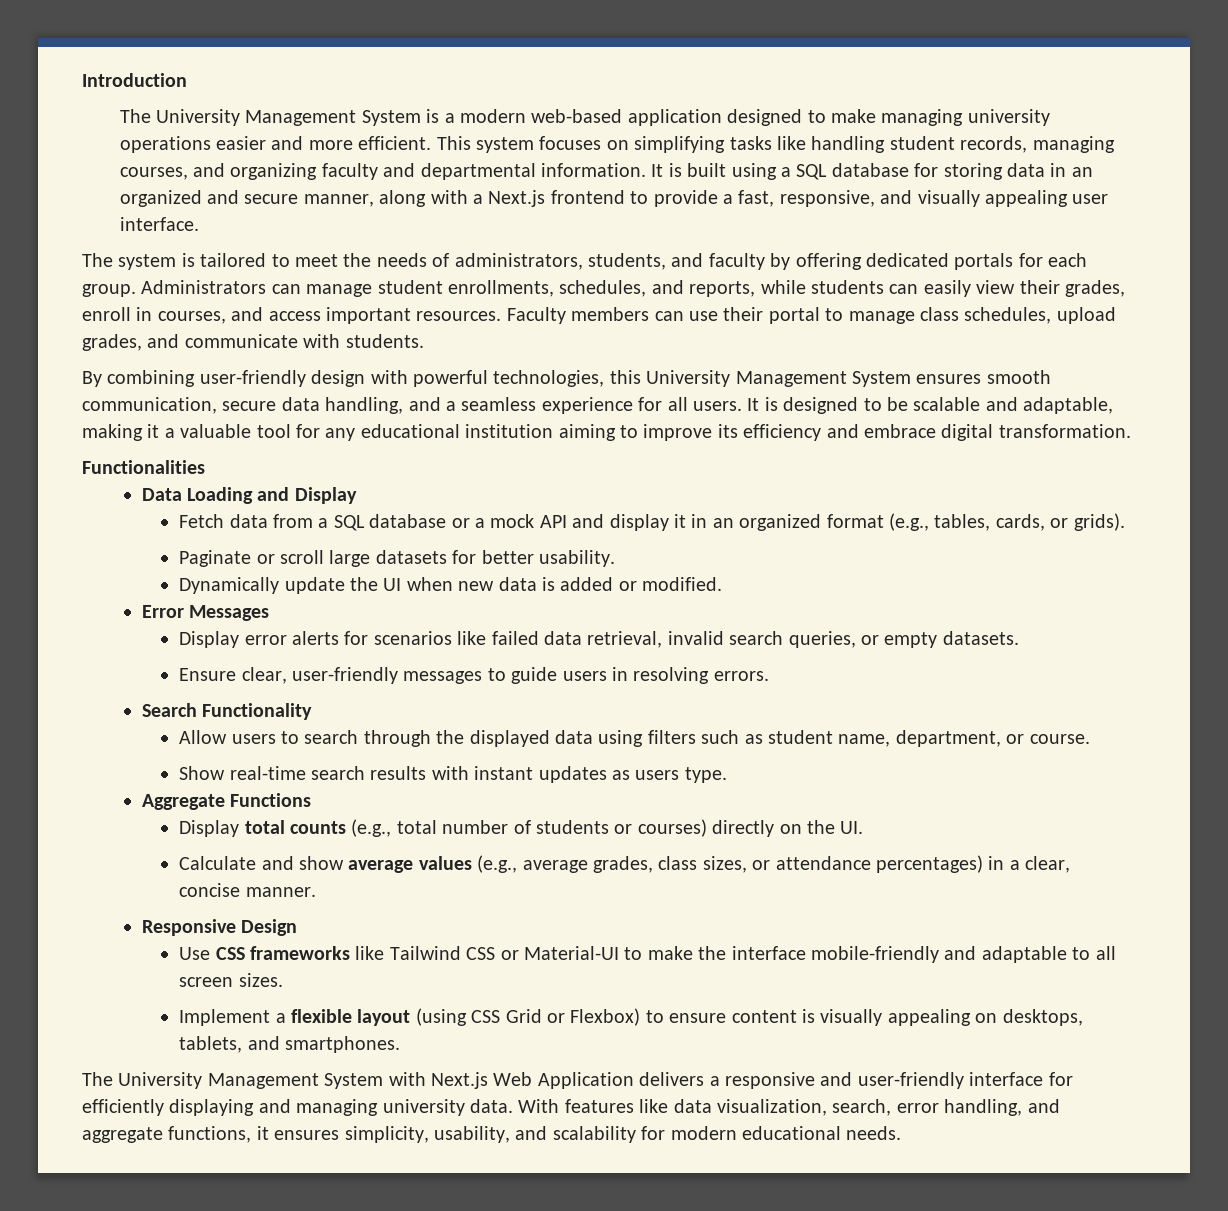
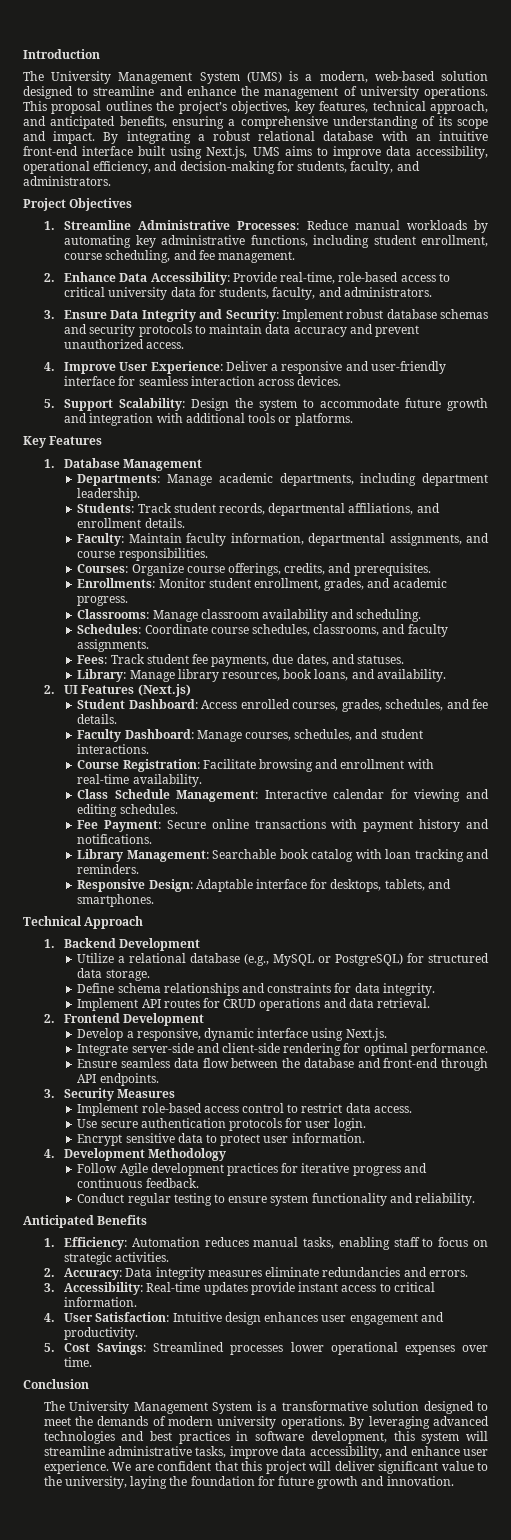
(187, 80) none -> [23,71,489,84] [23,86,489,99] [23,101,488,114] [23,116,488,129] [23,131,488,144] [23,146,489,159] [23,161,420,174] [23,176,111,186] [23,198,133,211] [43,220,488,233] [64,235,488,248] [64,250,296,263] [43,272,450,285] [64,287,432,300] [43,309,488,322] [64,324,420,337] [64,339,185,349] [43,361,446,374] [64,376,342,386] [43,398,488,411] [64,413,353,426] [23,436,103,448] [43,458,203,471] [77,473,489,486] [77,488,141,501] [77,503,440,516] [77,518,185,528] [77,533,490,546] [77,548,208,561] [77,563,431,576] [77,578,447,591] [77,596,129,606] [77,609,422,622] [77,624,448,637] [77,639,150,652] [77,654,405,667] [77,669,446,682] [43,684,191,697] [77,699,488,712] [77,714,118,724] [77,729,423,742] [77,744,150,754] [77,759,434,772] [77,774,202,787] [77,789,489,802] [77,804,178,817] [77,819,489,832] [77,834,153,844] [77,849,489,862] [77,864,140,874] [77,879,451,892] [77,894,155,907] [23,916,144,929] [43,938,201,951] [77,953,489,966] [77,968,150,981] [77,983,435,996] [77,998,431,1011] [43,1013,205,1026] [77,1028,387,1041] [77,1043,488,1056] [77,1058,488,1071] [77,1073,159,1086] [43,1088,176,1101] [77,1103,412,1116] [77,1118,366,1131] [77,1133,365,1146] [43,1148,227,1161] [77,1163,427,1176] [77,1178,199,1188] [77,1193,476,1206] [23,1215,148,1228] [43,1237,488,1250] [64,1252,170,1265] [43,1267,468,1280] [43,1282,435,1295] [64,1297,138,1307] [43,1312,444,1325] [64,1327,139,1340] [43,1342,489,1355] [64,1357,93,1367] [23,1379,89,1389] // The University Management System (UMS) is a modern, web-based solution designed to streamline and enhance the management of university operations. This proposal outlines the project’s objectives, key features, technical approach, and anticipated benefits, ensuring a comprehensive understanding of its scope and impact. By integrating a robust relational database with an intuitive front-end interface built using Next.js, UMS aims to improve data accessibility, operational efficiency, and decision-making for students, faculty, and administrators. // Project Objectives // 1. Streamline Administrative Processes: Reduce manual workloads by automating key administrative functions, including student enrollment, course scheduling, and fee management. // 2. Enhance Data Accessibility: Provide real-time, role-based access to critical university data for students, faculty, and administrators. // 3. Ensure Data Integrity and Security: Implement robust database schemas and security protocols to maintain data accuracy and prevent unauthorized access. // 4. Improve User Experience: Deliver a responsive and user-friendly interface for seamless interaction across devices. // 5. Support Scalability: Design the system to accommodate future growth and integration with additional tools or platforms. // Key Features // 1. Database Management // Departments: Manage academic departments, including department leadership. // Students: Track student records, departmental affiliations, and enrollment details. // Faculty: Maintain faculty information, departmental assignments, and course responsibilities. // Courses: Organize course offerings, credits, and prerequisites. // Enrollments: Monitor student enrollment, grades, and academic progress. // Classrooms: Manage classroom availability and scheduling. // Schedules: Coordinate course schedules, classrooms, and faculty assignments. // Fees: Track student fee payments, due dates, and statuses. // Library: Manage library resources, book loans, and availability. // 2. UI Features (Next.js) // Student Dashboard: Access enrolled courses, grades, schedules, and fee details. // Faculty Dashboard: Manage courses, schedules, and student interactions. // Course Registration: Facilitate browsing and enrollment with real-time availability. // Class Schedule Management: Interactive calendar for viewing and editing schedules. // Fee Payment: Secure online transactions with payment history and notifications. // Library Management: Searchable book catalog with loan tracking and reminders. // Responsive Design: Adaptable interface for desktops, tablets, and smartphones. // Technical Approach // 1. Backend Development // Utilize a relational database (e.g., MySQL or PostgreSQL) for structured data storage. // Define schema relationships and constraints for data integrity. // Implement API routes for CRUD operations and data retrieval. // 2. Frontend Development // Develop a responsive, dynamic interface using Next.js. // Integrate server-side and client-side rendering for optimal performance. // Ensure seamless data flow between the database and front-end through API endpoints. // 3. Security Measures // Implement role-based access control to restrict data access. // Use secure authentication protocols for user login. // Encrypt sensitive data to protect user information. // 4. Development Methodology // Follow Agile development practices for iterative progress and continuous feedback. // Conduct regular testing to ensure system functionality and reliability. // Anticipated Benefits // 1. Efficiency: Automation reduces manual tasks, enabling staff to focus on strategic activities. // 2. Accuracy: Data integrity measures eliminate redundancies and errors. // 3. Accessibility: Real-time updates provide instant access to critical information. // 4. User Satisfaction: Intuitive design enhances user engagement and productivity. // 5. Cost Savings: Streamlined processes lower operational expenses over time. // Conclusion
[459,109,1050,126] [119,136,1115,153] [119,163,1093,180] [119,190,1109,207] [119,217,199,231] [82,253,1088,270] [82,280,1125,297] [82,307,1116,324] [82,334,424,351] [82,370,1051,387] [82,397,1114,414] [82,424,1131,441] [82,460,205,474] [141,487,357,504] [179,513,1125,531] [179,550,615,567] [179,577,723,594] [141,605,269,621] [179,631,1019,648] [179,667,769,684] [141,703,312,720] [179,730,1090,747] [179,766,727,783] [141,793,311,810] [179,819,864,837] [179,855,1071,873] [179,883,316,897] [141,919,297,936] [179,946,1116,963] [179,973,283,987] [179,1008,1083,1026] [179,1036,400,1053] [82,1072,1073,1089] [82,1099,1060,1116] [82,1126,902,1143] modern web-based application designed to make managing university operations easier and more efficient. This system focuses on simplifying tasks like handling student records, managing courses, and organizing faculty and departmental information. It is built using a SQL database for storing data in an organized and secure manner, along with a Next.js frontend to provide a fast, responsive, and visually appealing user interface. // The system is tailored to meet the needs of administrators, students, and faculty by offering dedicated portals for each group. Administrators can manage student enrollments, schedules, and reports, while students can easily view their grades, enroll in courses, and access important resources. Faculty members can use their portal to manage class schedules, upload grades, and communicate with students. // By combining user-friendly design with powerful technologies, this University Management System ensures smooth communication, secure data handling, and a seamless experience for all users. It is designed to be scalable and adaptable, making it a valuable tool for any educational institution aiming to improve its efficiency and embrace digital transformation. // Functionalities // Data Loading and Display // Fetch data from a SQL database or a mock API and display it in an organized format (e.g., tables, cards, or grids). // Paginate or scroll large datasets for better usability. // Dynamically update the UI when new data is added or modified. // Error Messages // Display error alerts for scenarios like failed data retrieval, invalid search queries, or empty datasets. // Ensure clear, user-friendly messages to guide users in resolving errors. // Search Functionality // Allow users to search through the displayed data using filters such as student name, department, or course. // Show real-time search results with instant updates as users type. // Aggregate Functions // Display total counts (e.g., total number of students or courses) directly on the UI. // Calculate and show average values (e.g., average grades, class sizes, or attendance percentages) in a clear, concise manner. // Responsive Design // Use CSS frameworks like Tailwind CSS or Material-UI to make the interface mobile-friendly and adaptable to all screen sizes. // Implement a flexible layout (using CSS Grid or Flexbox) to ensure content is visually appealing on desktops, tablets, and smartphones. // The University Management System with Next.js Web Application delivers a responsive and user-friendly interface for efficiently displaying and managing university data. With features like data visualization, search, error handling, and aggregate functions, it ensures simplicity, usability, and scalability for modern educational needs. -> [281,1401,488,1414] [43,1416,489,1429] [43,1431,488,1444] [43,1446,489,1459] [43,1461,488,1474] [43,1476,454,1489] transformative solution designed to meet the demands of modern university operations. By leveraging advanced technologies and best practices in software development, this system will streamline administrative tasks, improve data accessibility, and enhance user experience. We are confident that this project will deliver significant value to the university, laying the foundation for future growth and innovation.

